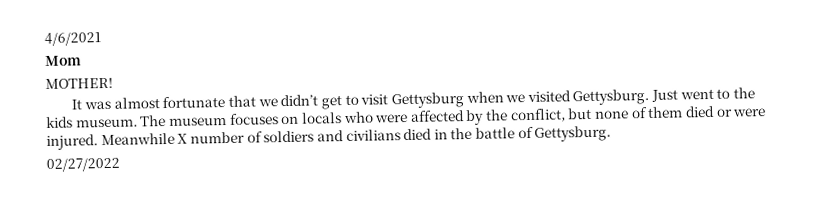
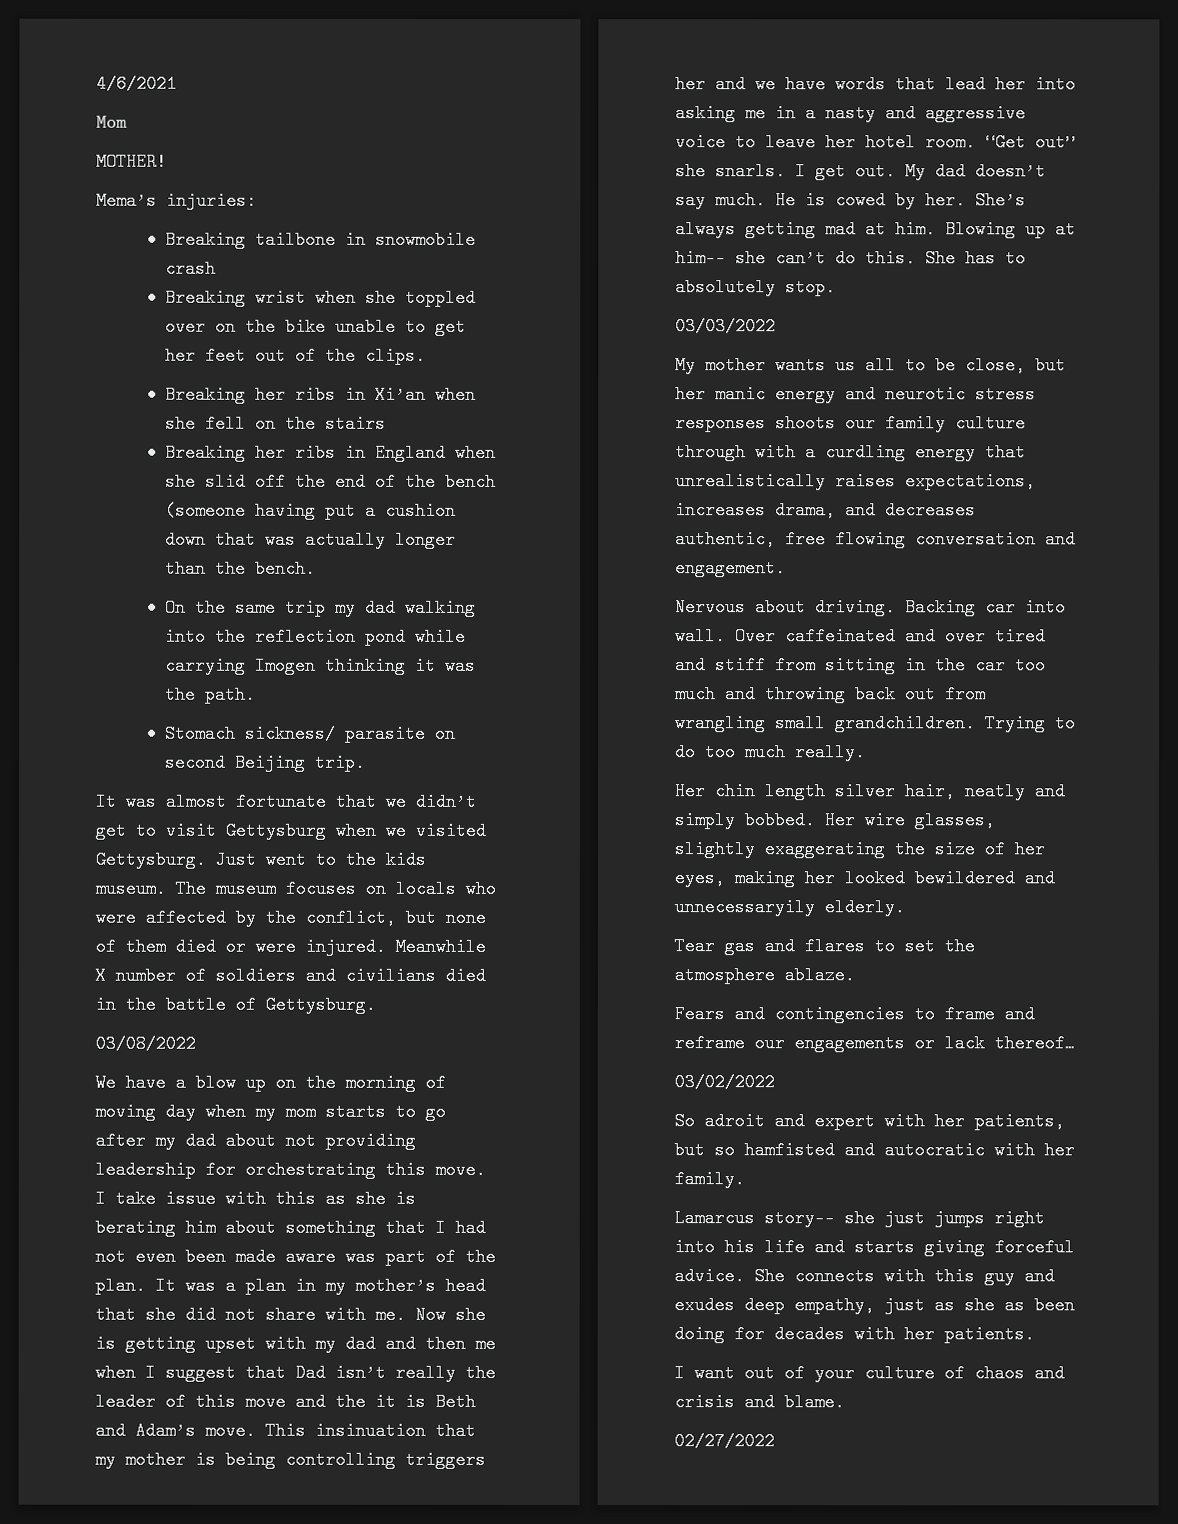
(113, 83) none -> [96,191,257,210] [165,230,477,249] [165,259,217,278] [165,288,477,307] [165,317,467,336] [165,346,427,365] [165,385,477,404] [165,414,387,433] [165,443,497,462] [165,472,497,491] [165,501,457,520] [165,530,457,549] [165,559,317,578] [165,598,477,617] [165,627,467,646] [165,656,477,675] [165,685,257,704] [165,724,457,743] [164,753,367,772] // Mema’s injuries: // Breaking tailbone in snowmobile crash // Breaking wrist when she toppled over on the bike unable to get her feet out of the clips. // Breaking her ribs in Xi’an when she fell on the stairs // Breaking her ribs in England when she slid off the end of the bench (someone having put a cushion down that was actually longer than the bench. // On the same trip my dad walking into the reflection pond while carrying Imogen thinking it was the path. // Stomach sickness/ parasite on second Beijing trip.
(612, 133) none -> [95,1034,196,1053] [95,1073,446,1092] [95,1102,446,1121] [95,1131,416,1150] [95,1160,486,1179] [95,1189,416,1208] [95,1218,486,1237] [95,1247,496,1266] [95,1276,486,1295] [95,1305,486,1324] [95,1334,496,1353] [95,1363,496,1382] [95,1392,476,1411] [95,1421,476,1440] [95,1450,486,1469] [675,75,1076,94] [675,104,1026,123] [675,133,1076,152] [675,162,1046,181] [675,191,1026,210] [675,220,1076,239] [675,249,1026,268] [675,278,836,297] [675,317,776,336] [675,356,1066,375] [675,385,1036,404] [675,414,1026,433] [675,443,1026,462] [675,472,1036,491] [675,501,976,520] [675,530,1076,549] [675,559,786,578] [675,598,1066,617] [675,627,1046,646] [675,656,1046,675] [675,685,986,704] [675,714,1076,733] [675,743,866,762] [674,782,1065,801] [674,811,995,830] [674,840,1045,859] [674,869,1055,888] [674,898,905,917] [674,937,975,956] [674,966,855,985] [674,1005,1035,1024] [674,1034,1075,1053] [674,1073,775,1092] [674,1112,1065,1131] [674,1141,1075,1160] [674,1170,745,1189] [674,1209,1045,1228] [674,1238,1075,1257] [674,1267,1055,1286] [674,1296,1075,1315] [674,1325,1035,1344] [674,1364,1065,1383] [674,1393,845,1412] // 03/08/2022 // We have a blow up on the morning of moving day when my mom starts to go after my dad about not providing leadership for orchestrating this move. I take issue with this as she is berating him about something that I had not even been made aware was part of the plan. It was a plan in my mother’s head that she did not share with me. Now she is getting upset with my dad and then me when I suggest that Dad isn’t really the leader of this move and the it is Beth and Adam’s move. This insinuation that my mother is being controlling triggers her and we have words that lead her into asking me in a nasty and aggressive voice to leave her hotel room. “Get out” she snarls. I get out. My dad doesn’t say much. He is cowed by her. She’s always getting mad at him. Blowing up at him-- she can’t do this. She has to absolutely stop. // 03/03/2022 // My mother wants us all to be close, but her manic energy and neurotic stress responses shoots our family culture through with a curdling energy that unrealistically raises expectations, increases drama, and decreases authentic, free flowing conversation and engagement. // Nervous about driving. Backing car into wall. Over caffeinated and over tired and stiff from sitting in the car too much and throwing back out from wrangling small grandchildren. Trying to do too much really. // Her chin length silver hair, neatly and simply bobbed. Her wire glasses, slightly exaggerating the size of her eyes, making her looked bewildered and unnecessaryily elderly. // Tear gas and flares to set the atmosphere ablaze. // Fears and contingencies to frame and reframe our engagements or lack thereof… // 03/02/2022 // So adroit and expert with her patients, but so hamfisted and autocratic with her family. // Lamarcus story-- she just jumps right into his life and starts giving forceful advice. She connects with this guy and exudes deep empathy, just as she as been doing for decades with her patients. // I want out of your culture of chaos and crisis and blame.

